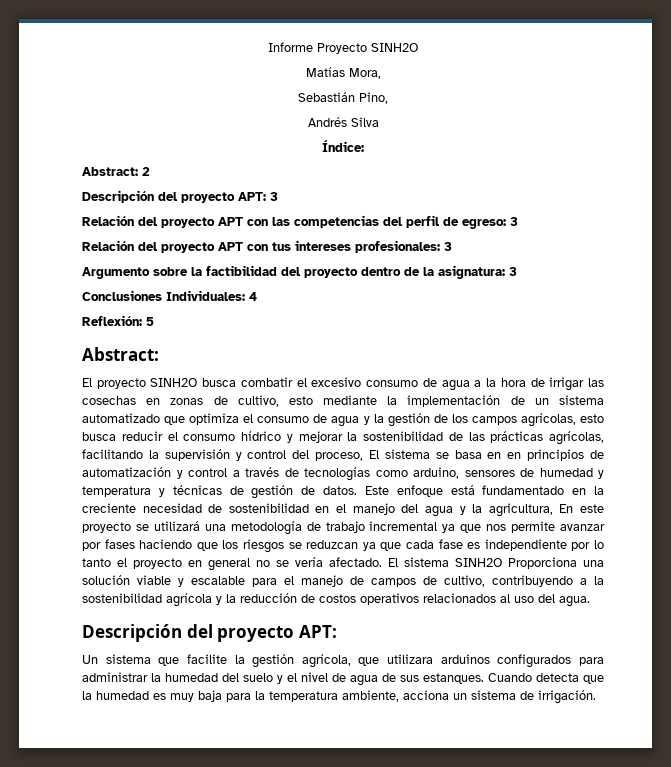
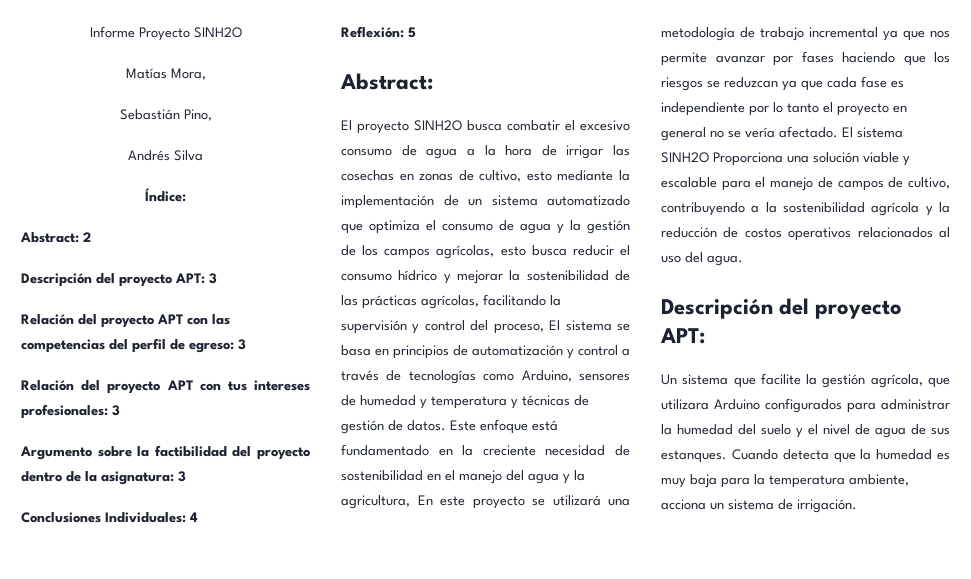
[507,452,522,459] en -> (389, 352) none
[413,467,459,479] arduino, -> [521,370,572,382] Arduino,
[440,654,490,664] arduinos -> [714,399,760,410] Arduino

